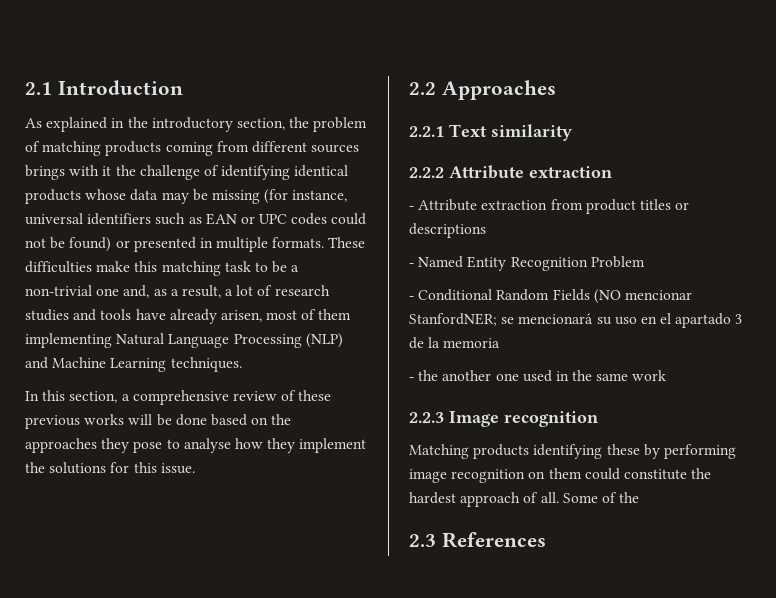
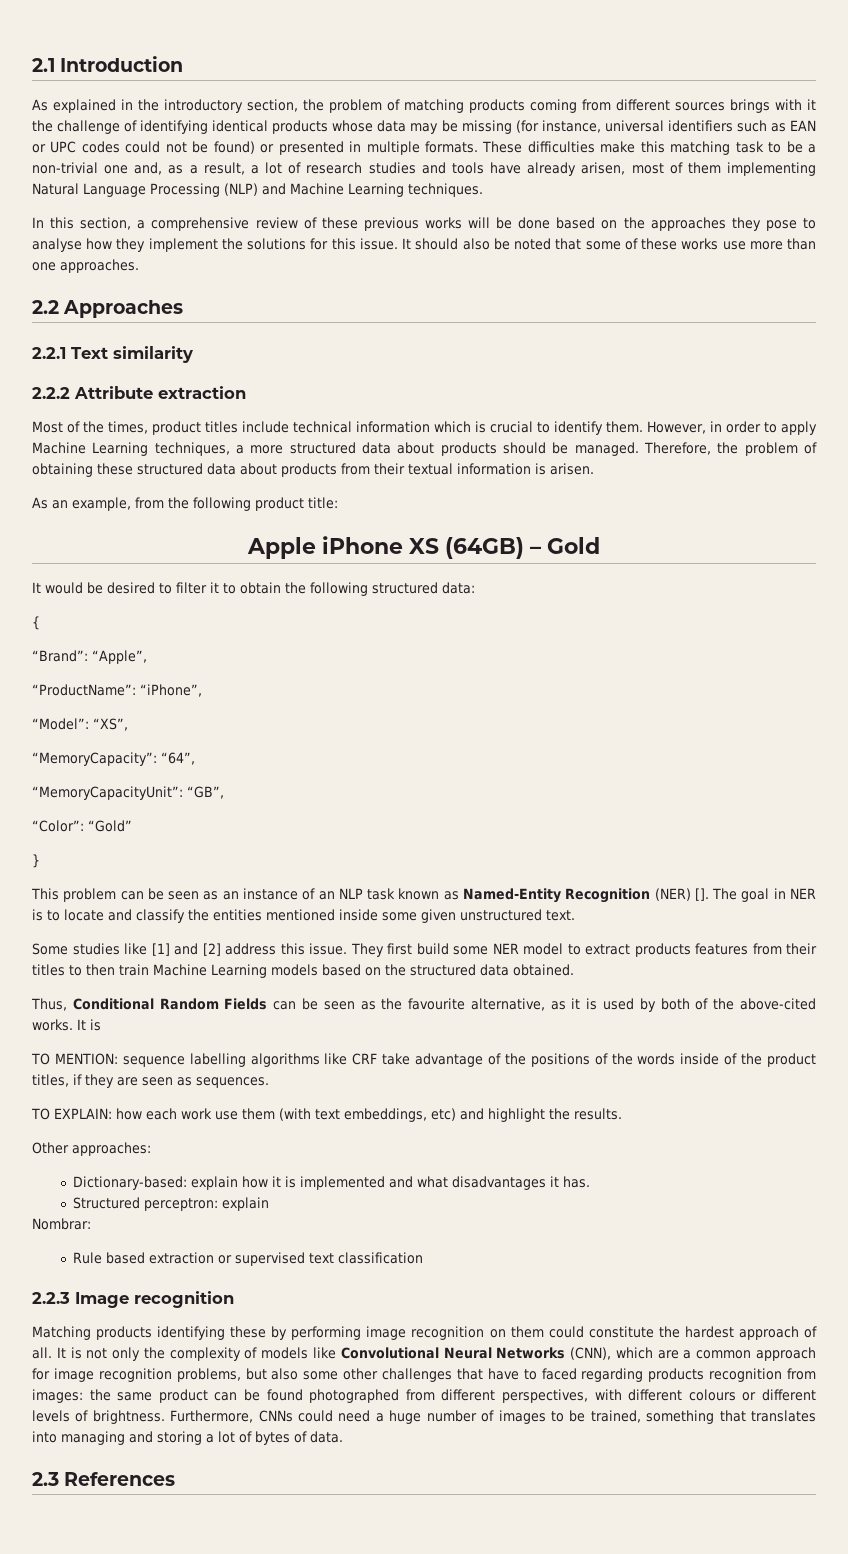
(195, 468) none -> [402,238,816,250] [32,259,139,273] It should also be noted that some of these works use more than one approaches.
[409,199,690,214] [409,223,486,238] [409,256,645,271] [409,289,692,304] [409,313,743,328] [409,337,501,349] [409,370,667,382] - Attribute extraction from product titles or descriptions // - Named Entity Recognition Problem // - Conditional Random Fields (NO mencionar StanfordNER; se mencionará su uso en el apartado 3 de la memoria // - the another one used in the same work -> [32,421,817,435] [32,442,818,456] [32,463,594,477] [32,497,338,511] [247,536,600,559] [32,582,475,596] [32,616,40,630] [32,650,147,664] [32,684,202,697] [32,718,128,731] [32,752,195,766] [32,786,224,800] [32,820,132,832] [32,854,40,868] [31,888,817,903] [32,909,575,923] [32,943,817,957] [32,964,574,978] [31,998,816,1012] [32,1019,101,1031] [31,1053,817,1067] [32,1074,269,1088] [31,1108,622,1122] [32,1142,151,1156] [73,1176,591,1190] [73,1197,270,1211] [32,1218,91,1230] [73,1252,424,1266] Most of the times, product titles include technical information which is crucial to identify them. However, in order to apply Machine Learning techniques, a more structured data about products should be managed. Therefore, the problem of obtaining these structured data about products from their textual information is arisen. // As an example, from the following product title: // Apple iPhone XS (64GB) – Gold // It would be desired to filter it to obtain the following structured data: // { // “Brand”: “Apple”, // “ProductName”: “iPhone”, // “Model”: “XS”, // “MemoryCapacity”: “64”, // “MemoryCapacityUnit”: “GB”, // “Color”: “Gold” // } // This problem can be seen as an instance of an NLP task known as Named-Entity Recognition (NER) []. The goal in NER is to locate and classify the entities mentioned inside some given unstructured text. // Some studies like [1] and [2] address this issue. They first build some NER model to extract products features from their titles to then train Machine Learning models based on the structured data obtained. // Thus, Conditional Random Fields can be seen as the favourite alternative, as it is used by both of the above-cited works. It is // TO MENTION: sequence labelling algorithms like CRF take advantage of the positions of the words inside of the product titles, if they are seen as sequences. // TO EXPLAIN: how each work use them (with text embeddings, etc) and highlight the results. // Other approaches: // Dictionary-based: explain how it is implemented and what disadvantages it has. // Structured perceptron: explain // Nombrar: // Rule based extraction or supervised text classification
[562,492,640,503] Some of the -> [56,1347,817,1361] [32,1368,816,1382] [32,1389,817,1403] [32,1410,816,1424] [32,1431,343,1445] It is not only the complexity of models like Convolutional Neural Networks (CNN), which are a common approach for image recognition problems, but also some other challenges that have to faced regarding products recognition from images: the same product can be found photographed from different perspectives, with different colours or different levels of brightness. Furthermore, CNNs could need a huge number of images to be trained, something that translates into managing and storing a lot of bytes of data.

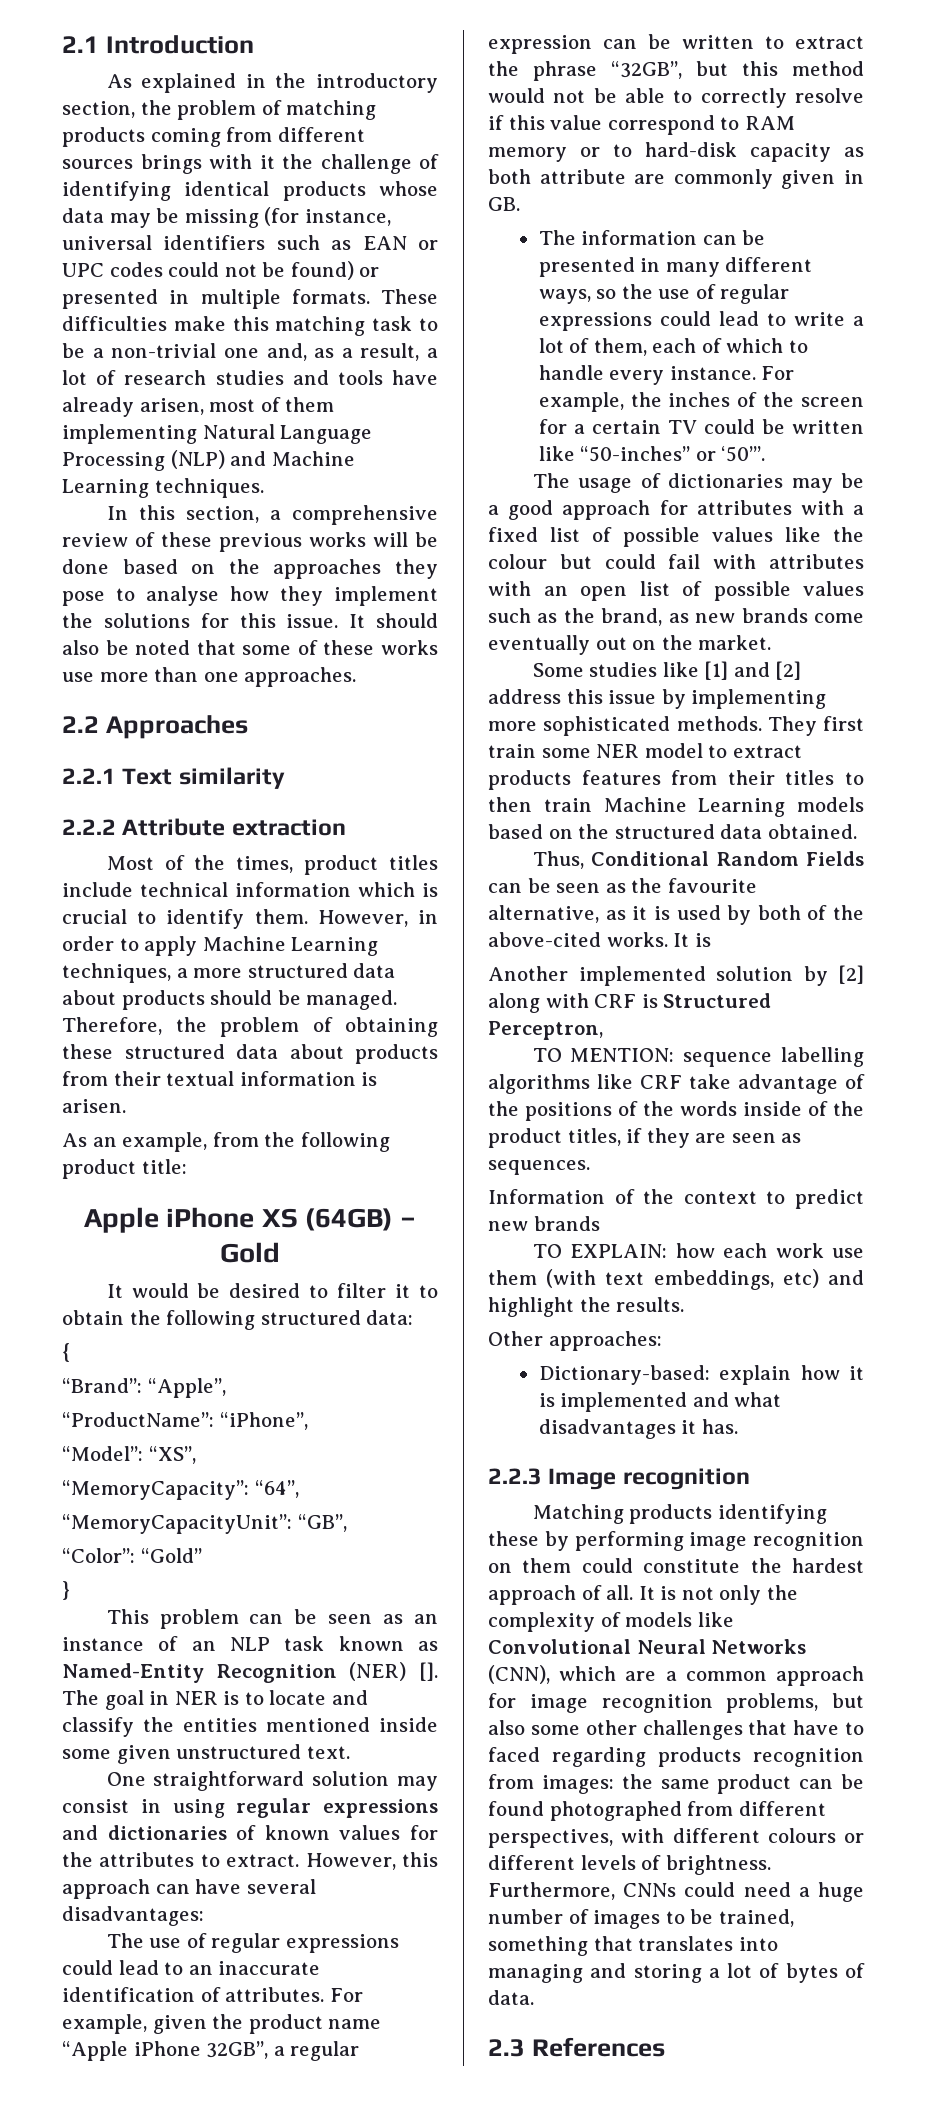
(575, 915) none -> [106,1771,438,1791] [62,1798,438,1818] [62,1825,438,1840] [62,1852,438,1870] [62,1879,316,1899] [62,1906,204,1926] [106,1933,399,1953] [62,1960,321,1975] [62,1987,363,2002] [62,2014,382,2034] [62,2041,360,2061] [488,34,864,54] [488,61,864,81] [488,88,864,108] [488,115,795,135] [488,142,864,162] [488,169,864,189] [488,197,520,211] [538,230,766,245] [538,257,813,277] [538,284,790,304] [538,311,864,331] [538,338,809,356] [538,365,795,385] [538,392,864,412] [538,419,864,434] [538,446,766,462] [532,473,864,493] [488,500,864,520] [488,527,864,547] [488,554,864,569] [488,581,864,601] [488,608,864,626] [488,635,772,655] // One straightforward solution may consist in using regular expressions and dictionaries of known values for the attributes to extract. However, this approach can have several disadvantages: // The use of regular expressions could lead to an inaccurate identification of attributes. For example, given the product name “Apple iPhone 32GB”, a regular expression can be written to extract the phrase “32GB”, but this method would not be able to correctly resolve if this value correspond to RAM memory or to hard-disk capacity as both attribute are commonly given in GB. // The information can be presented in many different ways, so the use of regular expressions could lead to write a lot of them, each of which to handle every instance. For example, the inches of the screen for a certain TV could be written like “50-inches” or ‘50”’. // The usage of dictionaries may be a good approach for attributes with a fixed list of possible values like the colour but could fail with attributes with an open list of possible values such as the brand, as new brands come eventually out on the market.
[309,943,347,955] issue. -> [608,689,827,709] [488,716,762,736] issue by implementing more sophisticated methods.
[416,943,449,955] build -> [488,744,536,758] train
(101, 1025) none -> [488,965,864,986] [488,993,772,1013] [488,1021,603,1040] // Another implemented solution by [2] along with CRF is Structured Perceptron,
(269, 1082) none -> [488,1189,864,1209] [488,1216,600,1231] // Information of the context to predict new brands
[73,1197,270,1211] [32,1218,91,1230] [73,1252,424,1266] // Structured perceptron: explain // Nombrar: // Rule based extraction or supervised text classification -> (738, 1426) none

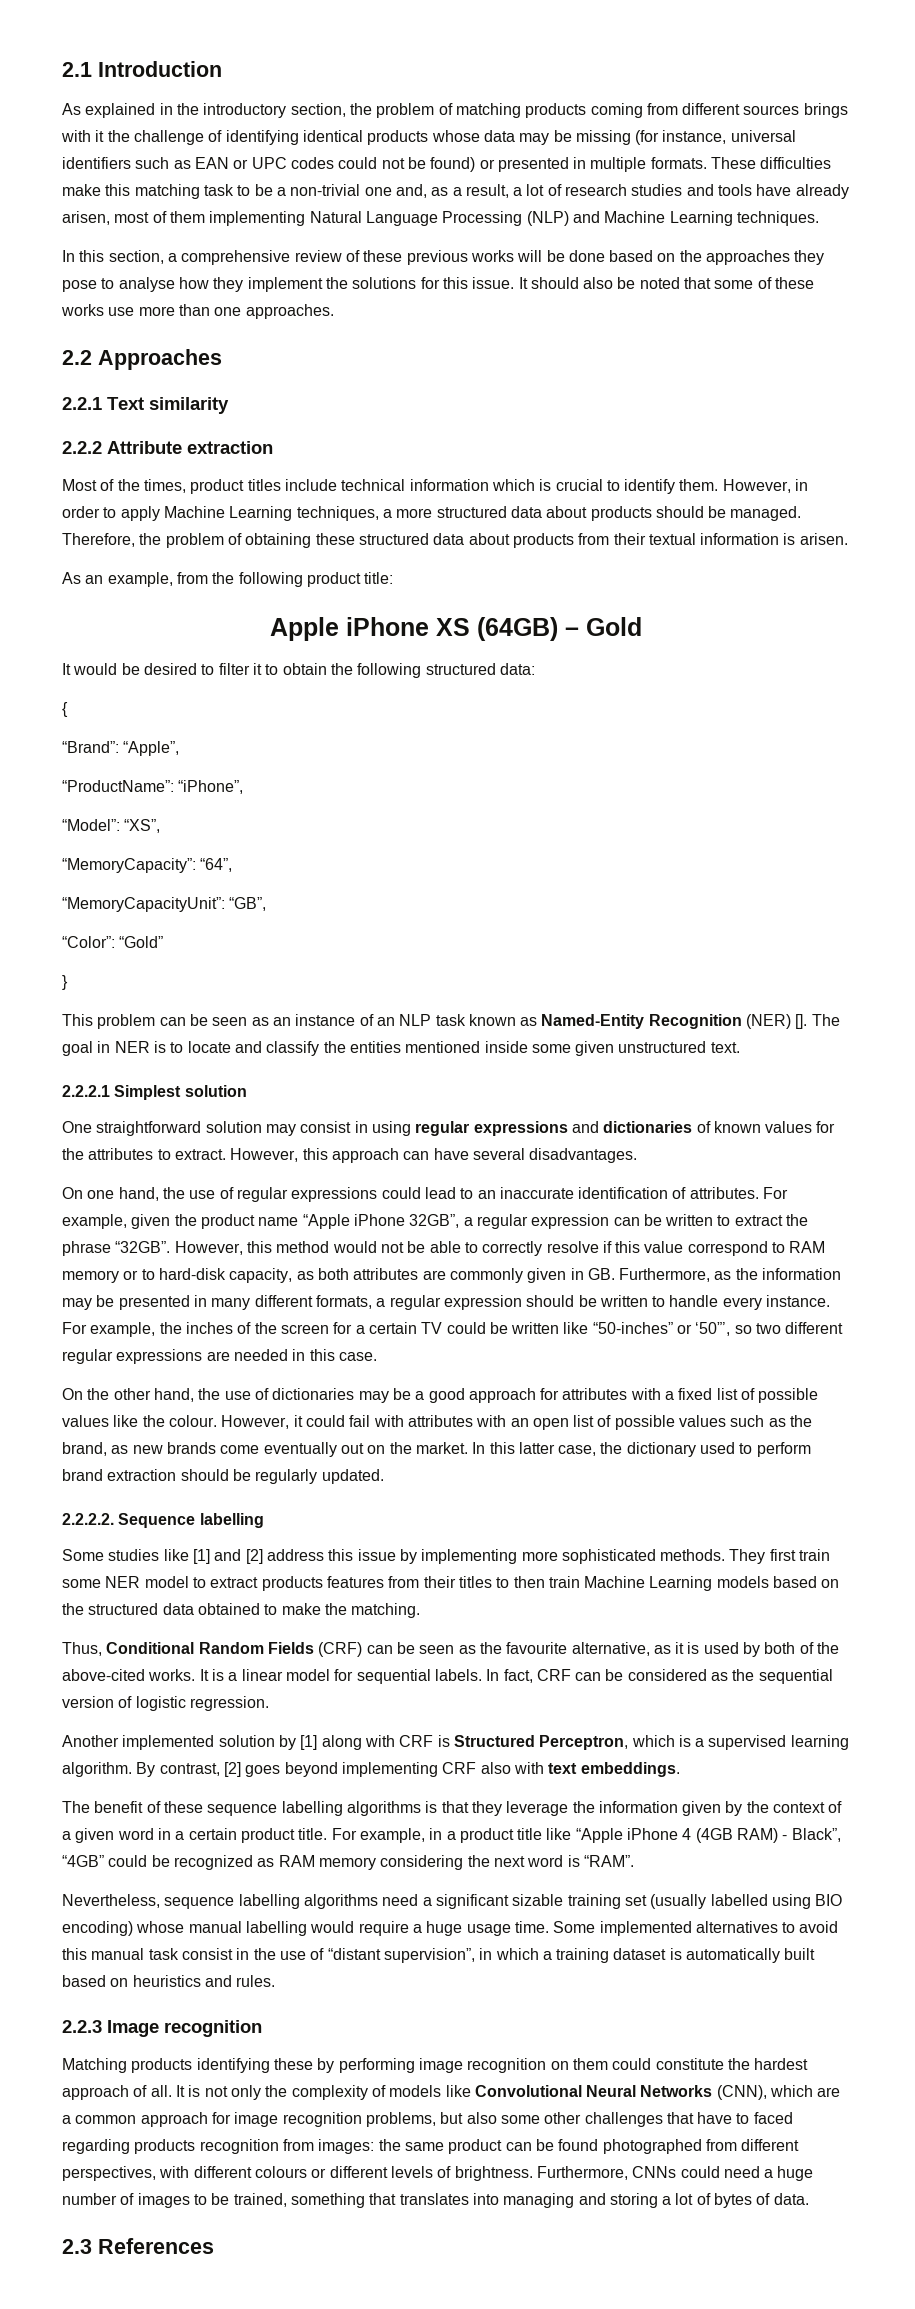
(350, 1752) none -> [62,1085,247,1100] // 2.2.2.1 Simplest solution
[62,1906,204,1926] [106,1933,144,1948] disadvantages: // The -> [529,1148,638,1163] [62,1187,185,1201] disadvantages. // On one hand, the
[611,61,728,79] “32GB”, but -> [115,1241,243,1255] “32GB”. However,
[750,143,831,162] capacity -> [229,1268,293,1283] capacity,
[539,169,626,184] attribute -> [353,1268,419,1280] attributes
[538,230,737,245] // The information can -> [619,1268,842,1282] [62,1298,92,1310] Furthermore, as the information may
[538,284,790,304] [538,311,864,331] [538,338,784,356] ways, so the use of regular expressions could lead to write a lot of them, each of which -> [315,1295,648,1310] formats, a regular expression should be written
[721,446,766,462] [532,473,633,493] ‘50”’. // The usage -> [695,1322,844,1336] [62,1349,377,1364] [62,1388,251,1402] ‘50”’, so two different regular expressions are needed in this case. // On the other hand, the use
[488,554,592,569] colour but -> [168,1415,303,1429] colour. However, it
(772, 642) none -> [472,1442,811,1457] [62,1469,384,1484] [62,1513,264,1528] In this latter case, the dictionary used to perform brand extraction should be regularly updated. // 2.2.2.2. Sequence labelling
[767,824,857,839] obtained. -> [197,1603,421,1618] obtained to make the matching.
(864, 858) none -> [318,1642,363,1657] (CRF)
(711, 940) none -> [228,1669,833,1684] [62,1696,269,1711] a linear model for sequential labels. In fact, CRF can be considered as the sequential version of logistic regression.
[838,965,864,984] [2] -> [300,1735,318,1750] [1]
[532,1047,864,1067] [488,1074,865,1094] [488,1101,864,1121] [488,1128,802,1148] [488,1160,590,1175] [488,1189,864,1209] [488,1216,600,1231] [532,1243,864,1258] [488,1269,864,1290] [488,1297,685,1317] [488,1331,662,1351] [538,1365,864,1385] [538,1392,782,1412] [538,1419,738,1439] // TO MENTION: sequence labelling algorithms like CRF take advantage of the positions of the words inside of the product titles, if they are seen as sequences. // Information of the context to predict new brands // TO EXPLAIN: how each work use them (with text embeddings, etc) and highlight the results. // Other approaches: // Dictionary-based: explain how it is implemented and what disadvantages it has. -> [631,1735,849,1750] [62,1762,680,1777] [62,1801,843,1816] [62,1828,841,1843] [62,1855,634,1870] [62,1894,843,1909] [62,1921,839,1936] [62,1948,816,1963] [62,1975,276,1987] which is a supervised learning algorithm. By contrast, [2] goes beyond implementing CRF also with text embeddings. // The benefit of these sequence labelling algorithms is that they leverage the information given by the context of a given word in a certain product title. For example, in a product title like “Apple iPhone 4 (4GB RAM) - Black”, “4GB” could be recognized as RAM memory considering the next word is “RAM”. // Nevertheless, sequence labelling algorithms need a significant sizable training set (usually labelled using BIO encoding) whose manual labelling would require a huge usage time. Some implemented alternatives to avoid this manual task consist in the use of “distant supervision”, in which a training dataset is automatically built based on heuristics and rules.

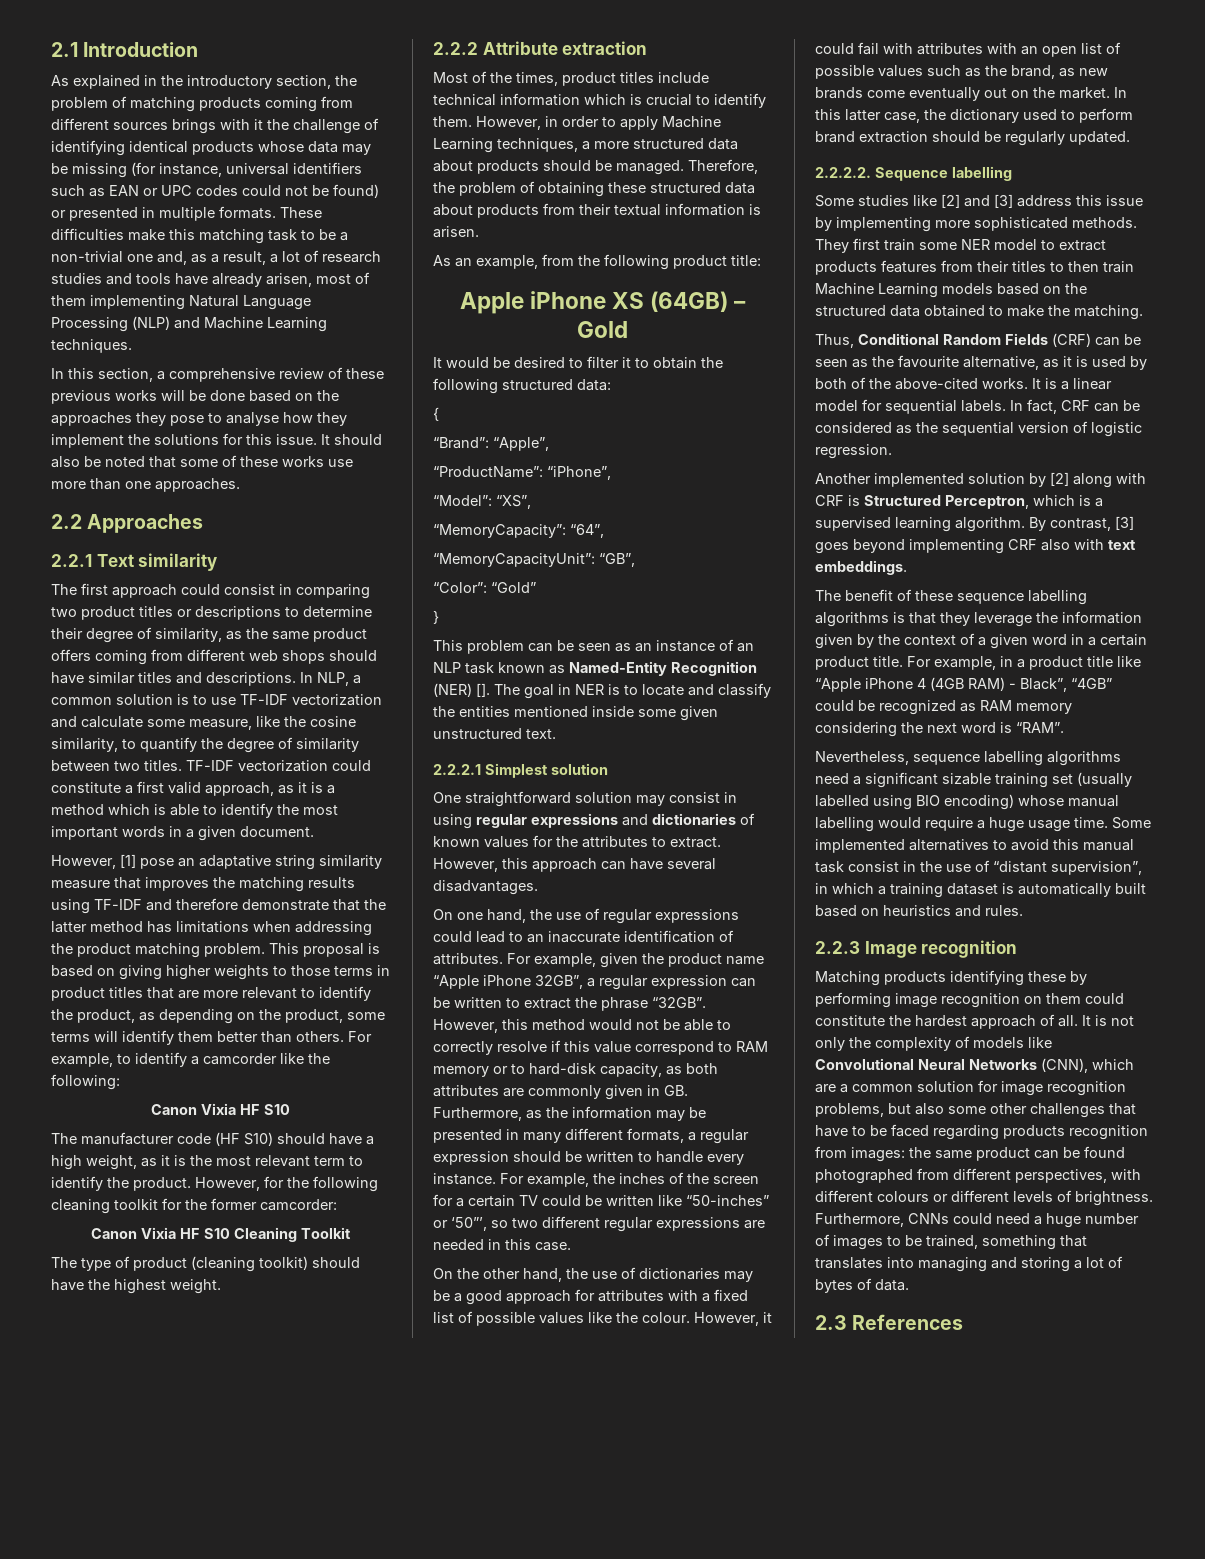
(229, 405) none -> [51,583,370,599] [51,606,372,620] [51,627,367,643] [51,649,377,665] [51,672,361,686] [51,694,382,706] [51,716,356,730] [51,737,359,753] [51,760,371,772] [51,781,335,796] [51,803,338,818] [51,826,314,841] [51,854,382,870] [51,877,355,892] [51,898,386,914] [51,921,372,936] [51,943,380,958] [51,965,390,980] [51,986,371,1001] [51,1009,385,1024] [51,1030,372,1045] [51,1052,330,1067] [51,1074,120,1090] [151,1103,290,1115] [51,1132,374,1146] [51,1155,363,1170] [51,1176,378,1192] [51,1198,337,1214] [91,1227,351,1242] [51,1256,360,1272] [51,1279,221,1294] // The first approach could consist in comparing two product titles or descriptions to determine their degree of similarity, as the same product offers coming from different web shops should have similar titles and descriptions. In NLP, a common solution is to use TF-IDF vectorization and calculate some measure, like the cosine similarity, to quantify the degree of similarity between two titles. TF-IDF vectorization could constitute a first valid approach, as it is a method which is able to identify the most important words in a given document. // However, [1] pose an adaptative string similarity measure that improves the matching results using TF-IDF and therefore demonstrate that the latter method has limitations when addressing the product matching problem. This proposal is based on giving higher weights to those terms in product titles that are more relevant to identify the product, as depending on the product, some terms will identify them better than others. For example, to identify a camcorder like the following: // Canon Vixia HF S10 // The manufacturer code (HF S10) should have a high weight, as it is the most relevant term to identify the product. However, for the following cleaning toolkit for the former camcorder: // Canon Vixia HF S10 Cleaning Toolkit // The type of product (cleaning toolkit) should have the highest weight.
[192,1549,263,1564] [1] and [2] -> [941,194,1013,208] [2] and [3]
[300,1735,318,1750] [1] -> [1050,472,1069,486] [2]
[223,1762,241,1777] [2] -> [1115,516,1134,530] [3]
[140,2112,208,2127] approach -> [917,1081,974,1092] solution
(750, 2118) none -> [870,1125,887,1136] be

